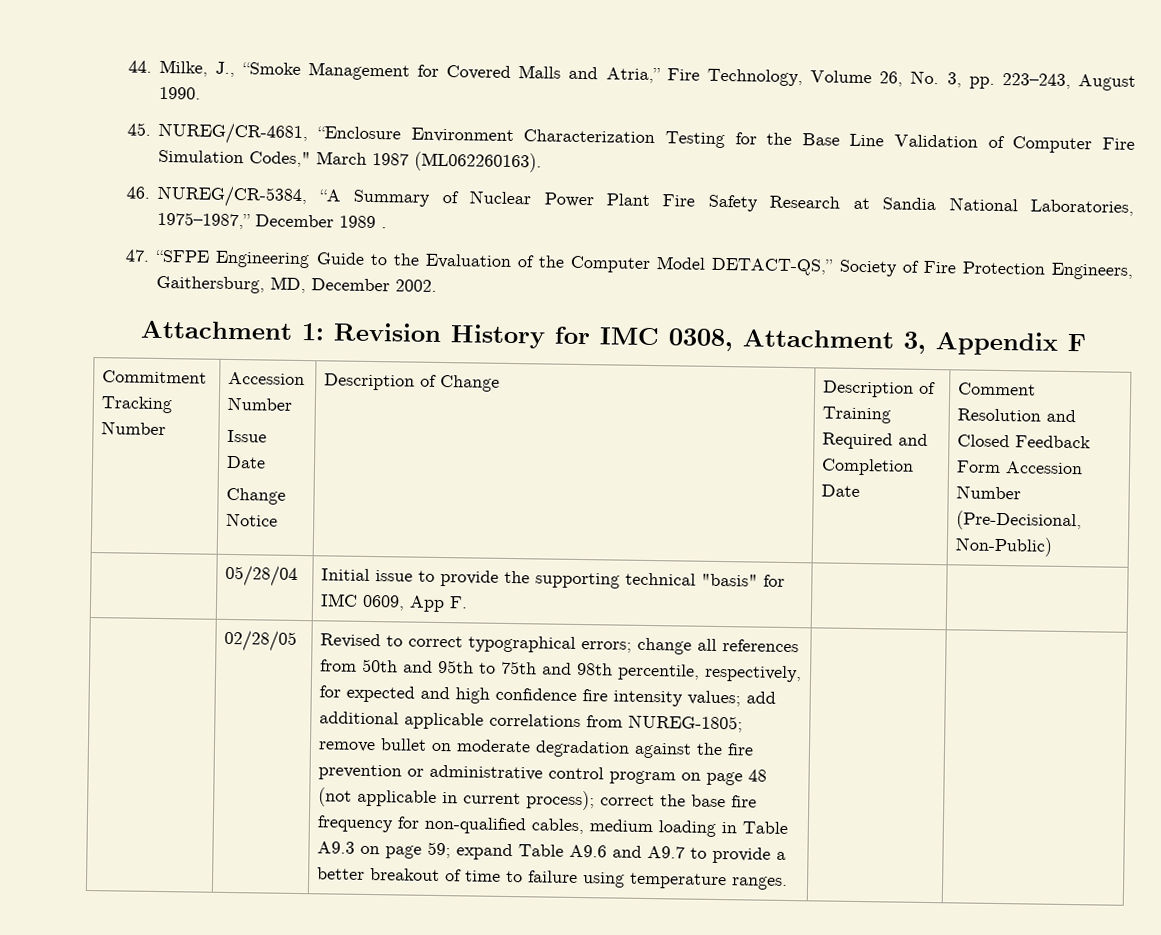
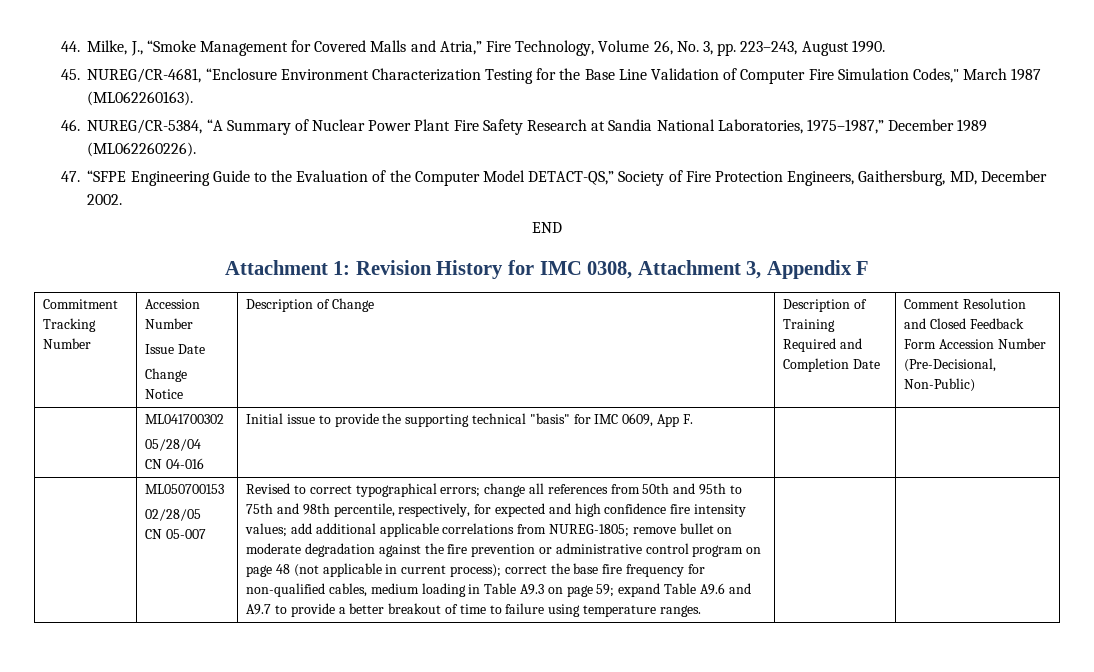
[381,227,388,229] . -> [87,142,197,157] (ML062260226).
(438, 285) none -> [532,222,562,233] // END
(1053, 546) none -> [145,414,225,424] ML041700302 //
(298, 575) none -> [145,458,205,469] // CN 04-016
(468, 602) none -> [145,484,225,494] ML050700153 //
(297, 640) none -> [145,529,207,539] // CN 05-007

